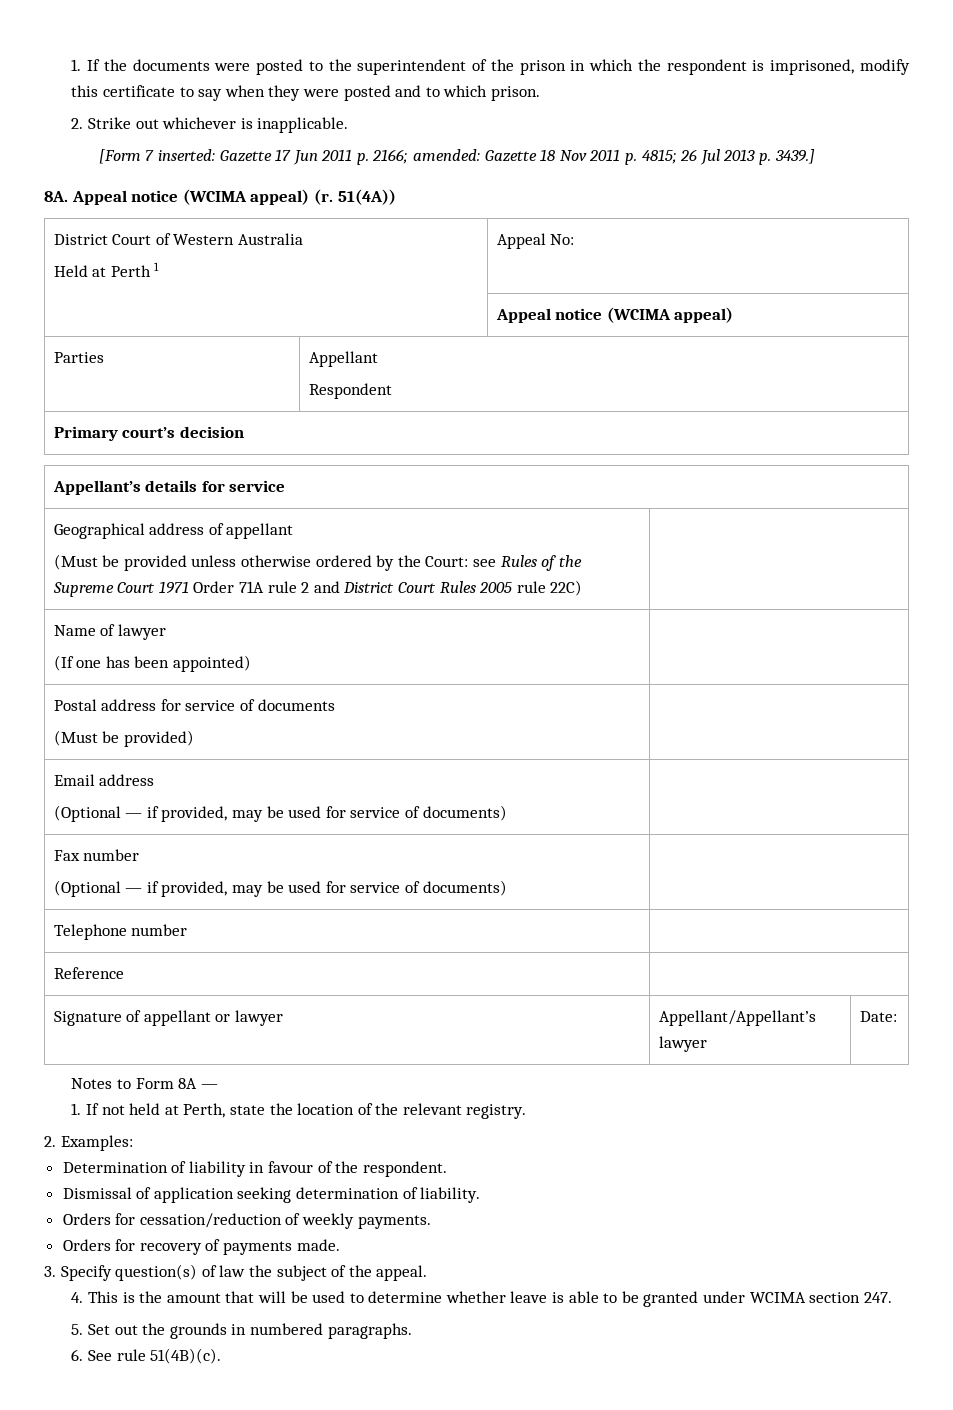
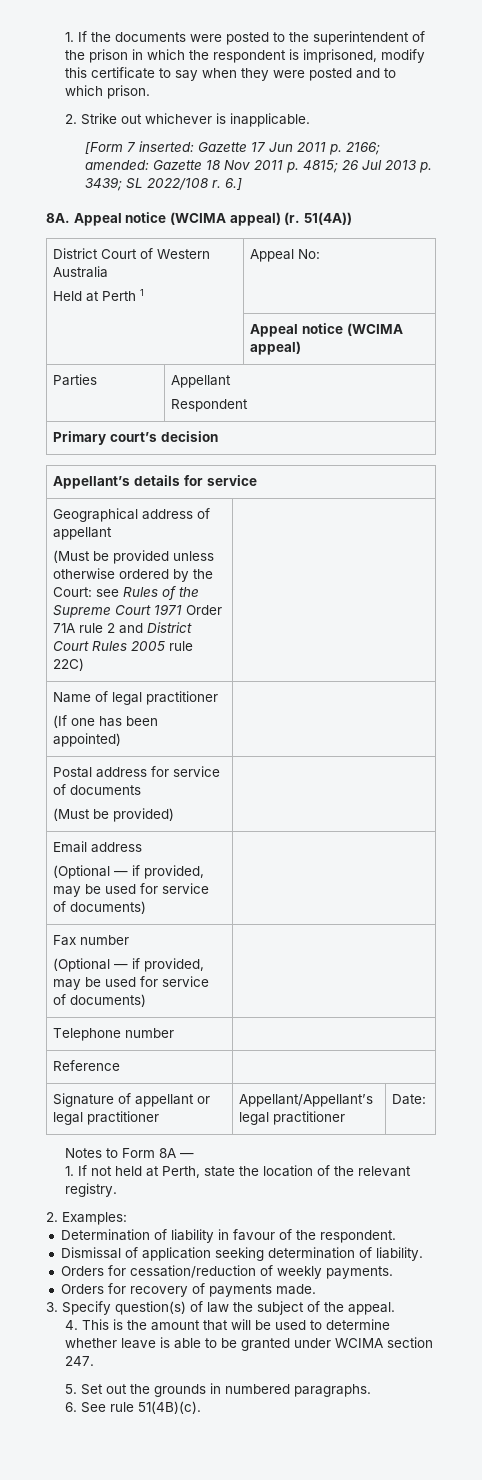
[774,149,815,164] 3439.] -> [84,177,242,191] 3439; SL 2022/108 r. 6.]
[117,624,166,640] lawyer -> [112,691,219,705] legal practitioner
[234,1010,283,1026] lawyer -> [53,1111,160,1125] legal practitioner
[658,1036,707,1052] lawyer -> [239,1111,346,1125] legal practitioner

